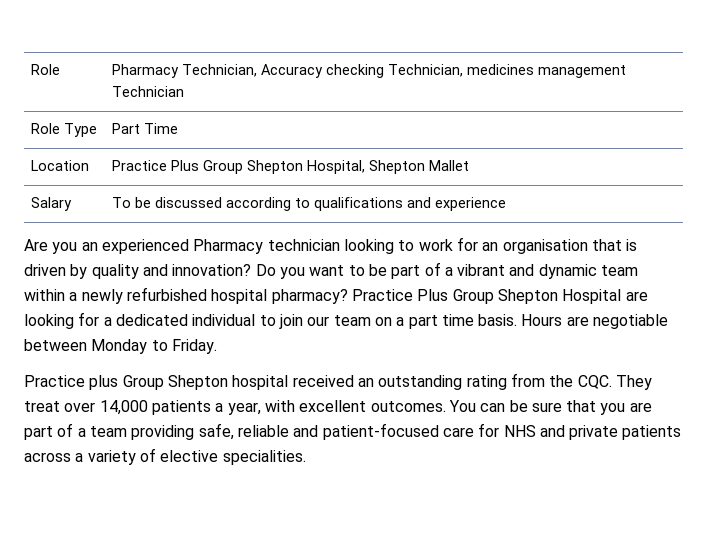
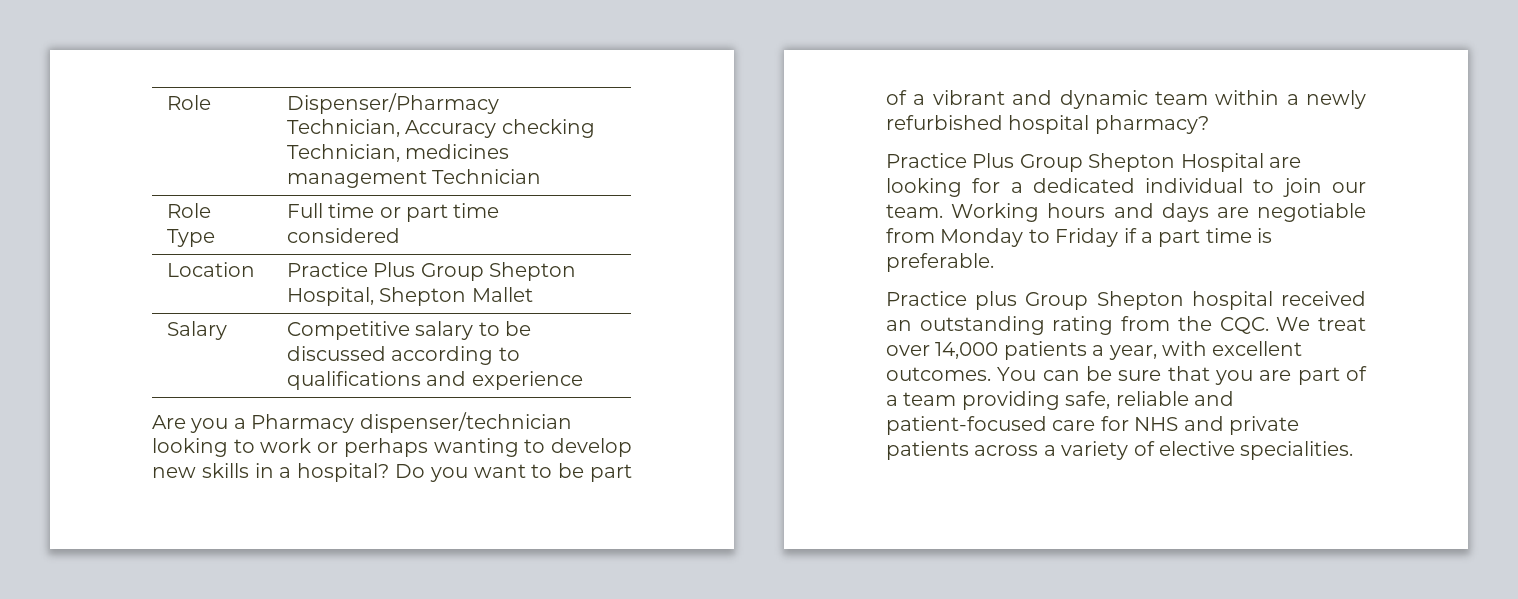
[112,64,180,78] Pharmacy -> [286,93,499,114] Dispenser/Pharmacy
[112,123,179,134] Part Time -> [286,203,500,222] [286,228,400,243] Full time or part time considered
[112,197,132,208] To -> [286,321,500,340] Competitive salary to
[81,237,638,254] [24,264,252,279] an experienced Pharmacy technician looking to work for an organisation that is driven by quality and innovation? -> [233,412,572,433] [152,438,632,457] [152,463,390,482] a Pharmacy dispenser/technician looking to work or perhaps wanting to develop new skills in a hospital?
(348, 296) none -> (1209, 124) //
[333,314,669,329] [24,339,217,354] team on a part time basis. Hours are negotiable between Monday to Friday. -> [886,203,1366,222] [886,228,1273,247] [886,253,994,272] team. Working hours and days are negotiable from Monday to Friday if a part time is preferable.
[615,375,652,390] They -> [1276,317,1311,331] We

